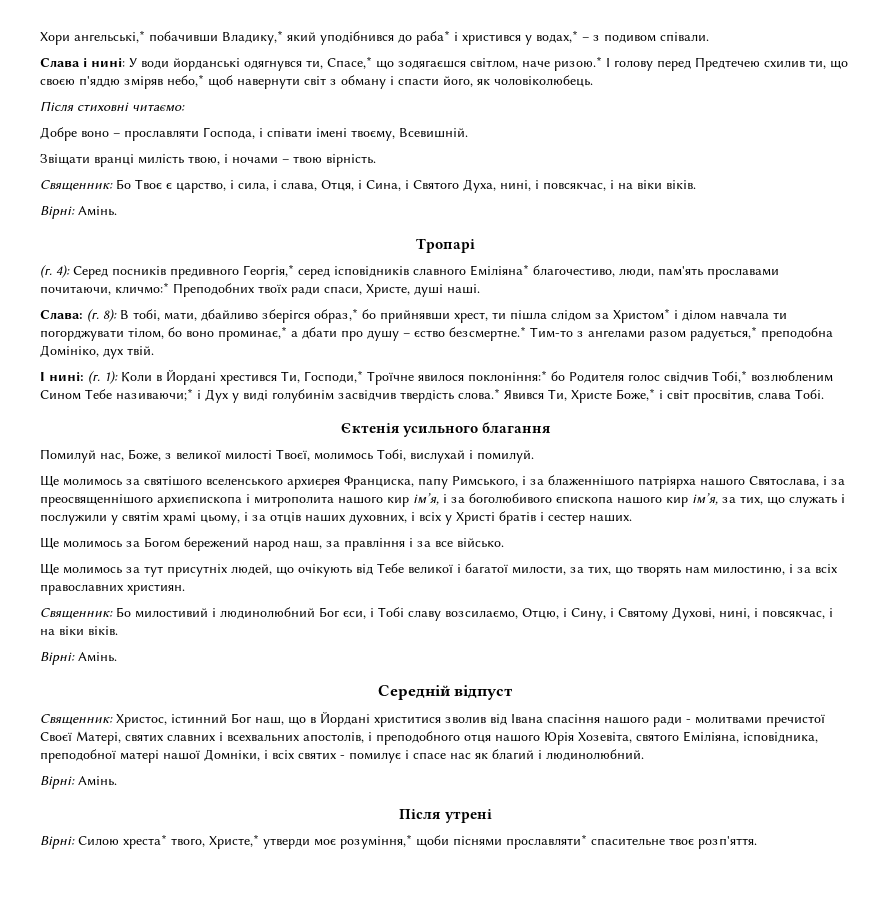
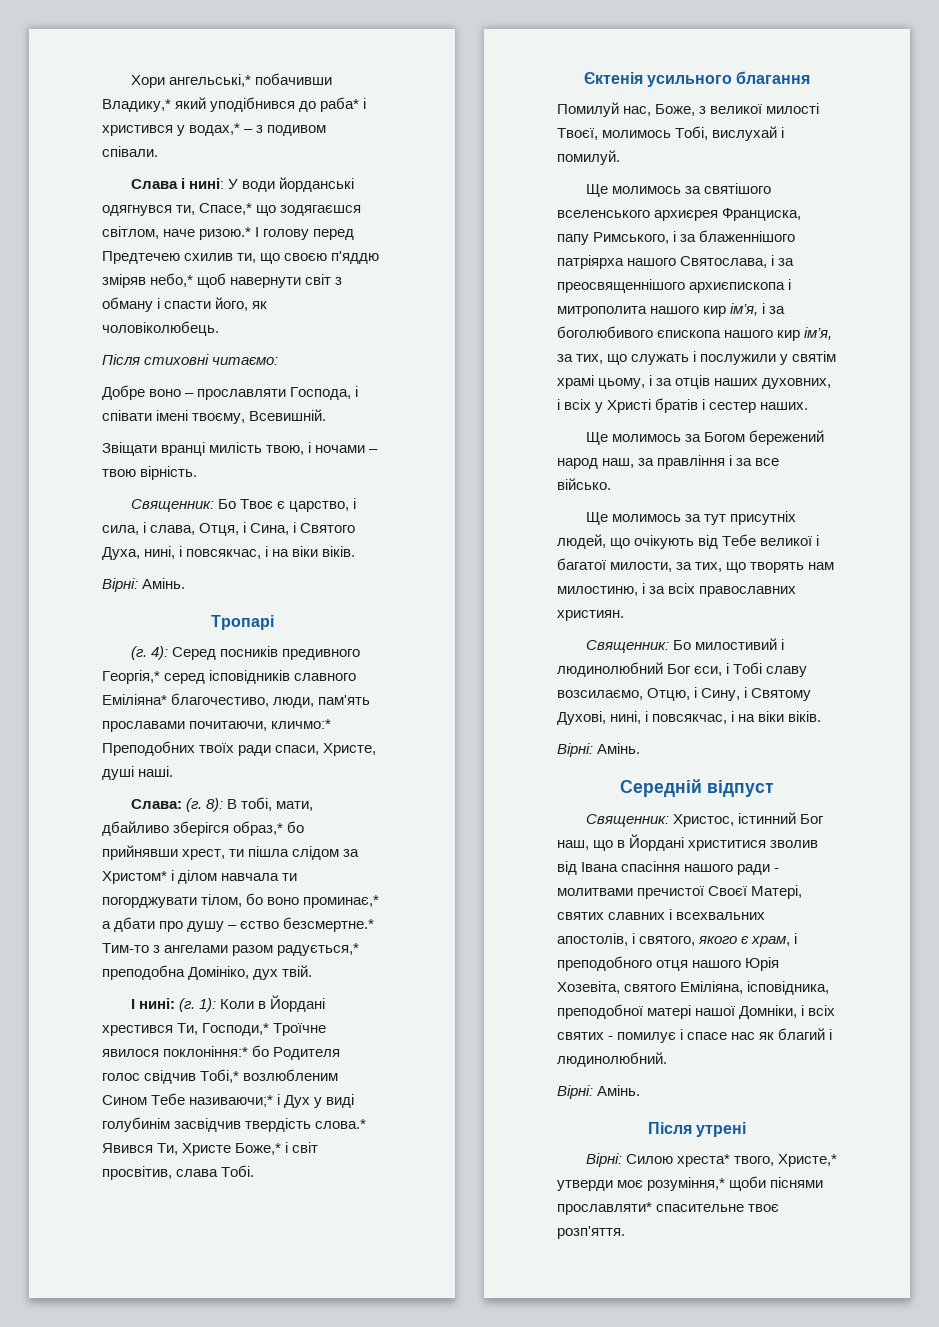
(372, 736) none -> [639,933,798,947] святого, якого є храм, і

